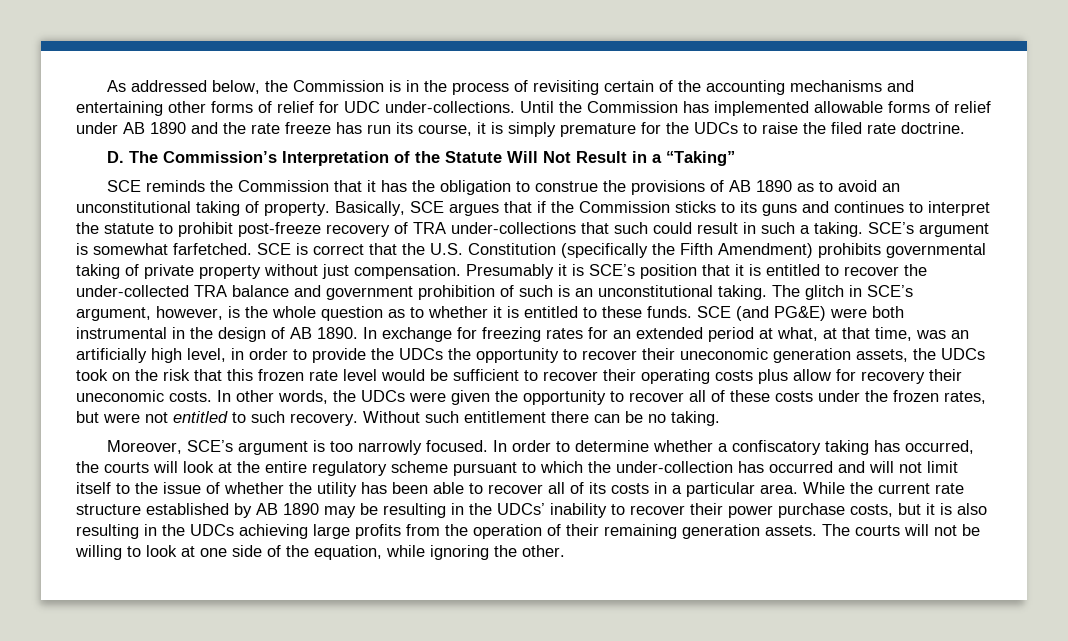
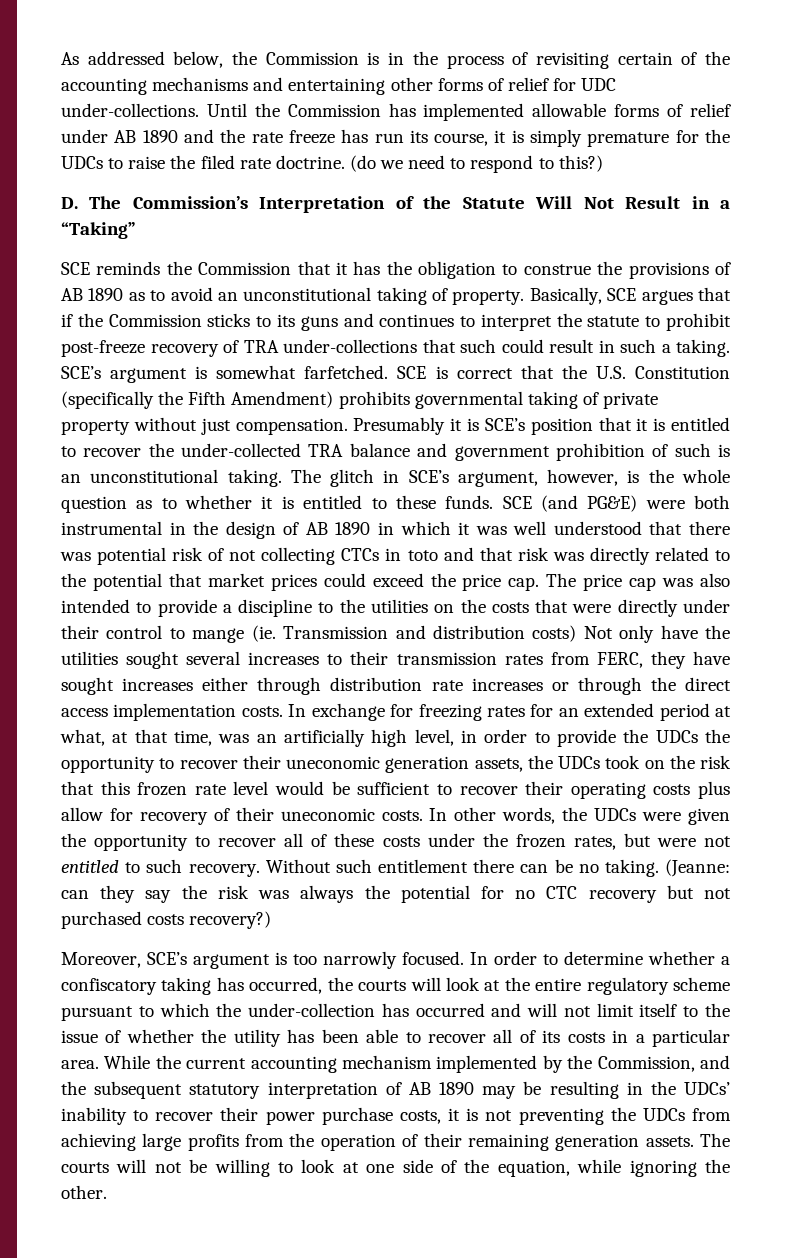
(965, 128) none -> [349,155,603,173] (do we need to respond to this?)
[317,327,358,339] 1890. -> [335,521,730,535] [60,547,731,565] [61,573,731,591] [61,599,730,617] [61,625,730,643] [61,651,730,669] [61,677,732,695] [61,703,283,721] 1890 in which it was well understood that there was potential risk of not collecting CTCs in toto and that risk was directly related to the potential that market prices could exceed the price cap. The price cap was also intended to provide a discipline to the utilities on the costs that were directly under their control to mange (ie. Transmission and distribution costs) Not only have the utilities sought several increases to their transmission rates from FERC, they have sought increases either through distribution rate increases or through the direct access implementation costs.
(925, 377) none -> [213,808,230,821] of
(720, 418) none -> [665,859,730,877] [61,885,731,903] [61,911,272,929] (Jeanne: can they say the risk was always the potential for no CTC recovery but not purchased costs recovery?)
[935,483,964,494] [76,503,252,518] rate structure established by -> [250,1055,730,1073] [61,1081,402,1099] accounting mechanism implemented by the Commission, and the subsequent statutory interpretation of
[898,503,987,515] [76,524,234,539] but it is also resulting in the UDCs -> [448,1107,731,1125] it is not preventing the UDCs from

